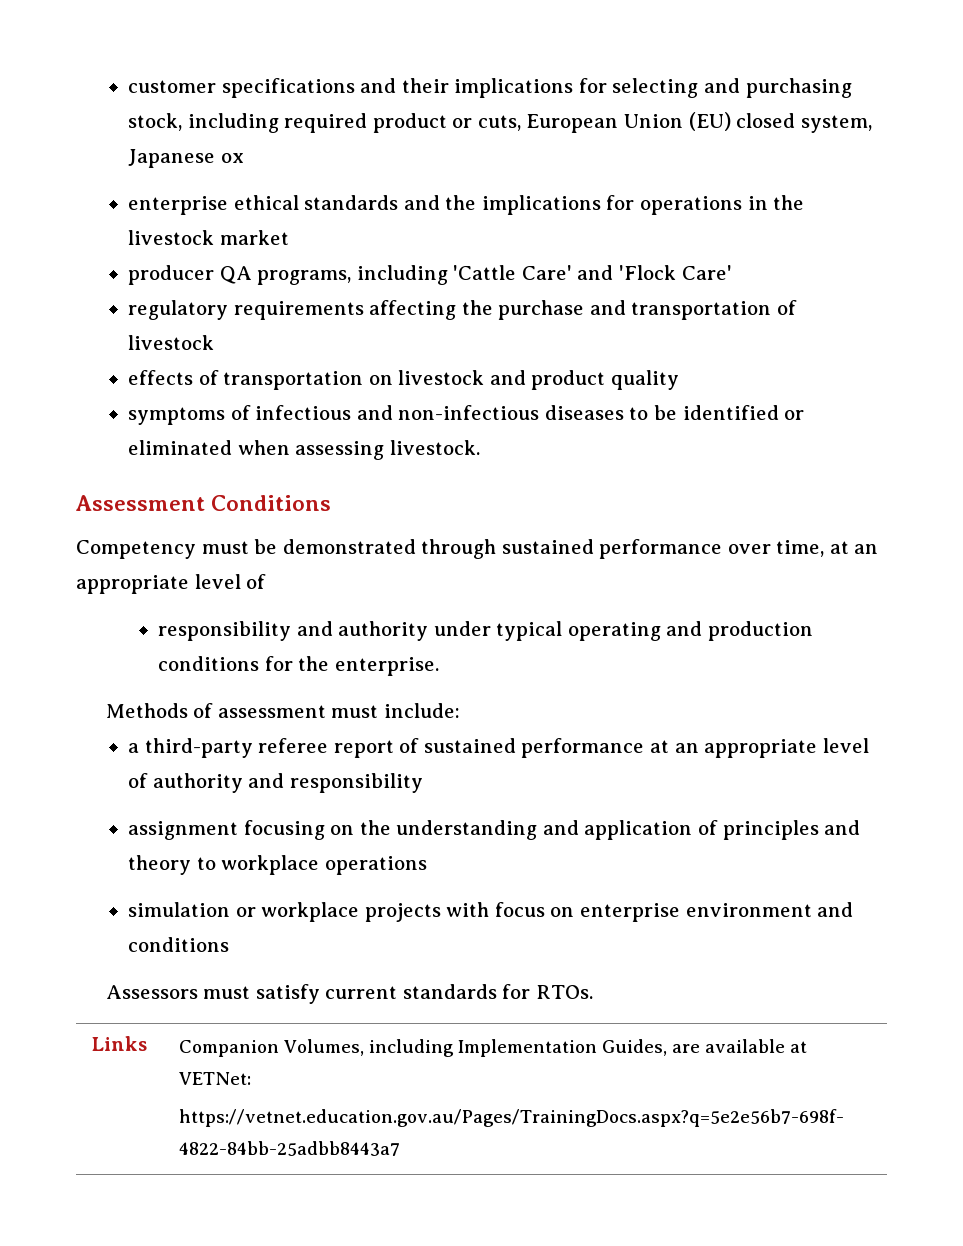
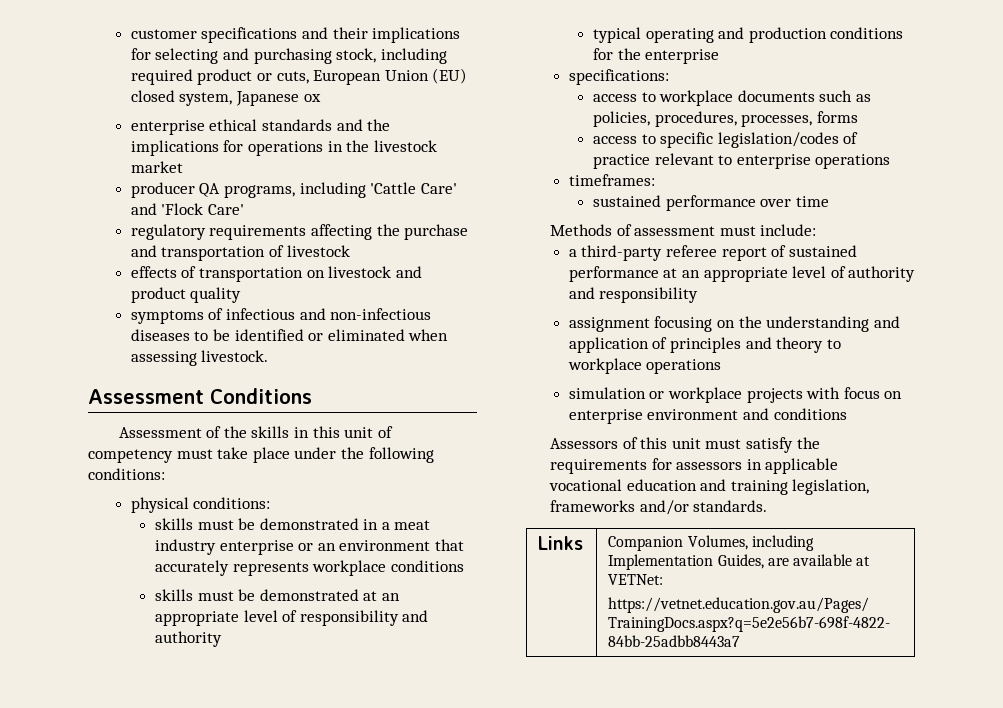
[76,539,879,559] [76,574,267,594] Competency must be demonstrated through sustained performance over time, at an appropriate level of // -> [118,426,393,438] [88,447,434,463] [88,468,165,480] [130,497,271,513] [154,518,431,530] [154,539,464,555] [154,560,464,576] [154,589,400,601] [154,610,298,626] Assessment of the skills in this unit of competency must take place under the following conditions: // physical conditions: // skills must be demonstrated in a meat industry enterprise or an environment that accurately represents workplace conditions // skills must be demonstrated at an appropriate level of
[433,621,491,636] under -> (222, 639) //
[334,657,439,676] enterprise. -> [645,49,720,64] [568,69,669,85] [592,90,871,106] [592,111,858,127] [592,132,859,148] [592,153,891,169] [568,174,655,186] [592,195,829,211] enterprise // specifications: // access to workplace documents such as policies, procedures, processes, forms // access to specific legislation/codes of practice relevant to enterprise operations // timeframes: // sustained performance over time
[203,984,593,1004] must satisfy current standards for RTOs. -> [622,437,820,453] [550,458,839,474] [549,479,870,495] [550,500,768,515] of this unit must satisfy the requirements for assessors in applicable vocational education and training legislation, frameworks and/or standards.

